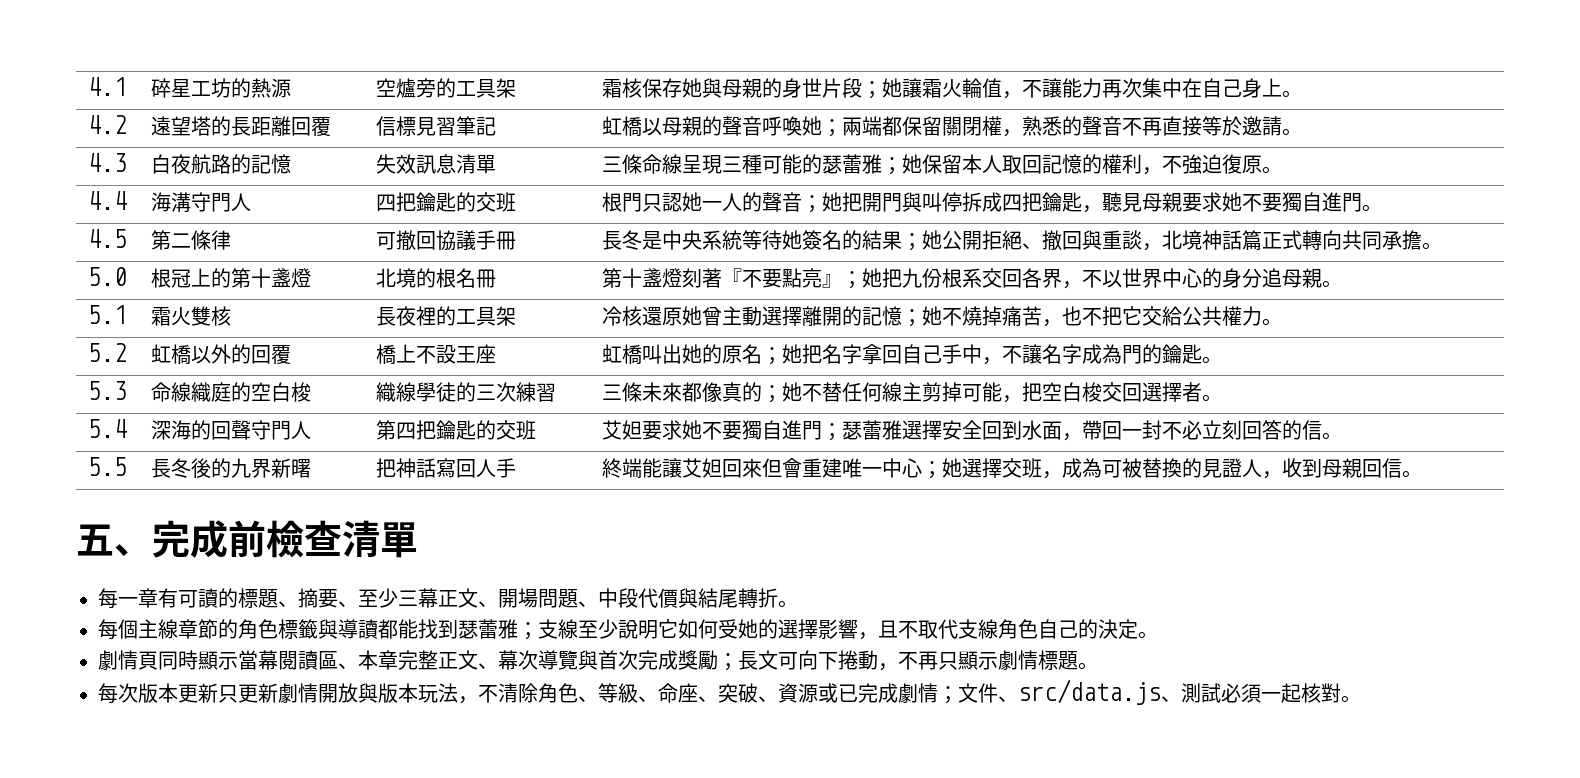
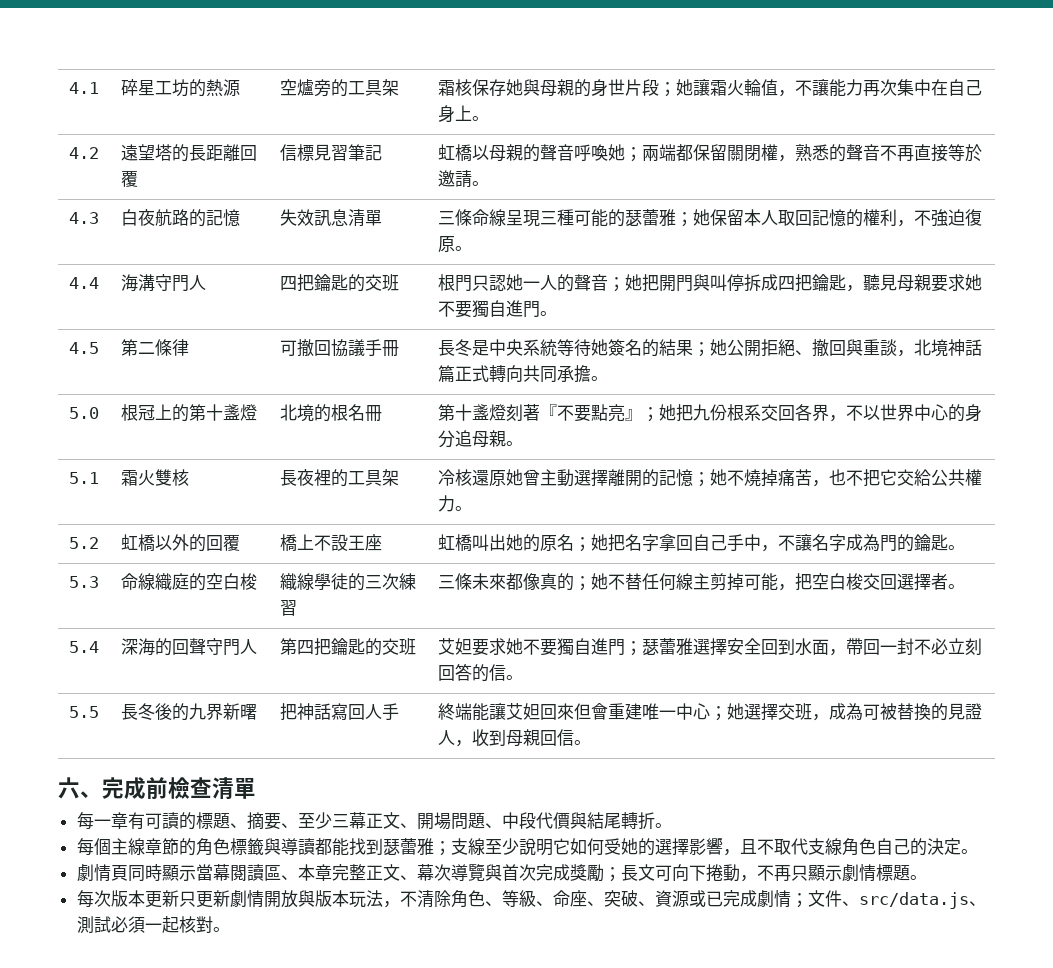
[76,524,114,556] 五 -> [58,777,80,799] 六

